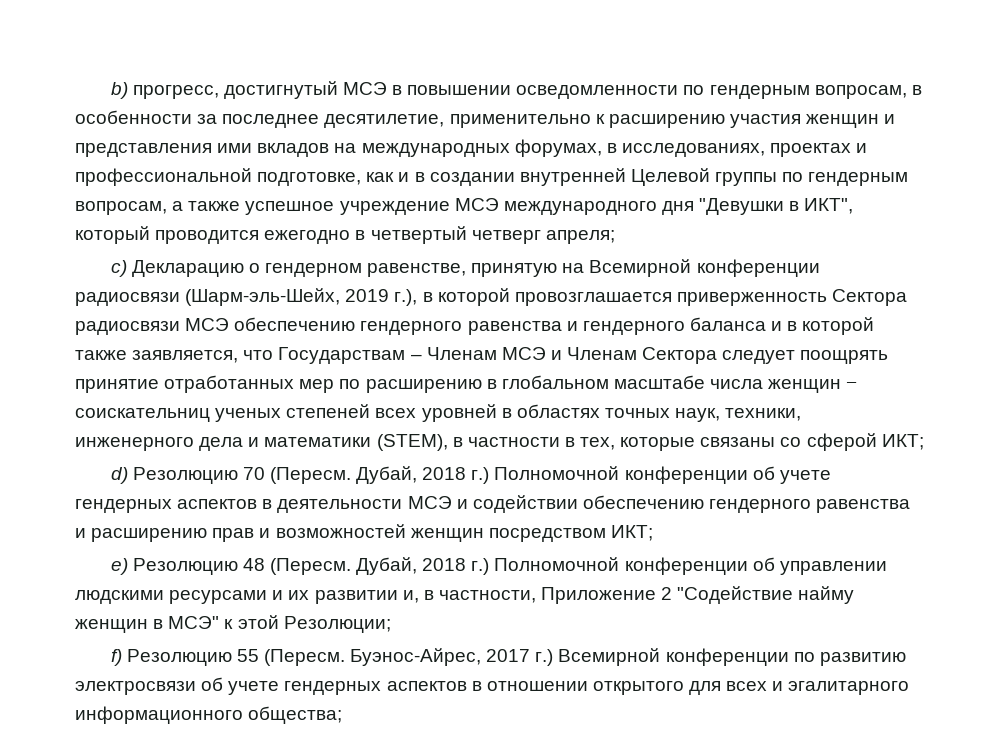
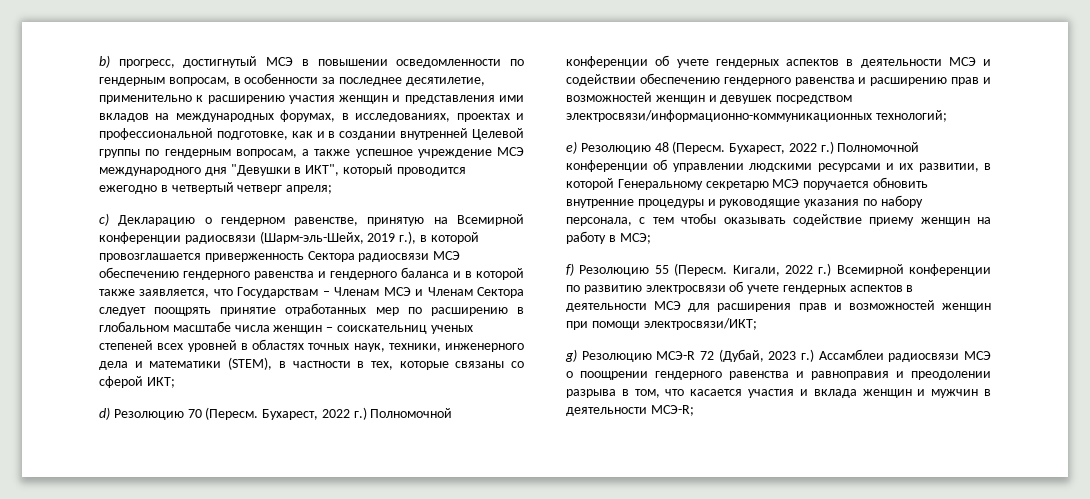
[356,466,467,484] Дубай, 2018 -> [262,409,350,420] Бухарест, 2022
[488,525,653,542] посредством ИКТ; -> [708,95,853,104] [566,110,947,122] и девушек посредством электросвязи/информационно-коммуникационных технологий;
[356,557,467,575] Дубай, 2018 -> [729,143,817,154] Бухарест, 2022
[314,586,855,604] [75,615,391,633] развитии и, в частности, Приложение 2 "Содействие найму женщин в МСЭ" к этой Резолюции; -> [918,163,991,172] [566,177,928,190] [566,195,923,208] [566,213,991,226] [566,231,651,244] развитии, в которой Генеральному секретарю МСЭ поручается обновить внутренние процедуры и руководящие указания по набору персонала, с тем чтобы оказывать содействие приему женщин на работу в МСЭ;
[350,648,531,666] Буэнос-Айрес, 2017 -> [732,265,813,276] Кигали, 2022
[486,681,910,695] [75,706,343,724] отношении открытого для всех и эгалитарного информационного общества; -> [566,300,991,312] [566,318,757,330] [565,349,991,362] [566,371,991,380] [566,389,991,398] [566,405,694,416] деятельности МСЭ для расширения прав и возможностей женщин при помощи электросвязи/ИКТ; // g) Резолюцию МСЭ-R 72 (Дубай, 2023 г.) Ассамблеи радиосвязи МСЭ о поощрении гендерного равенства и равноправия и преодолении разрыва в том, что касается участия и вклада женщин и мужчин в деятельности МСЭ-R;

